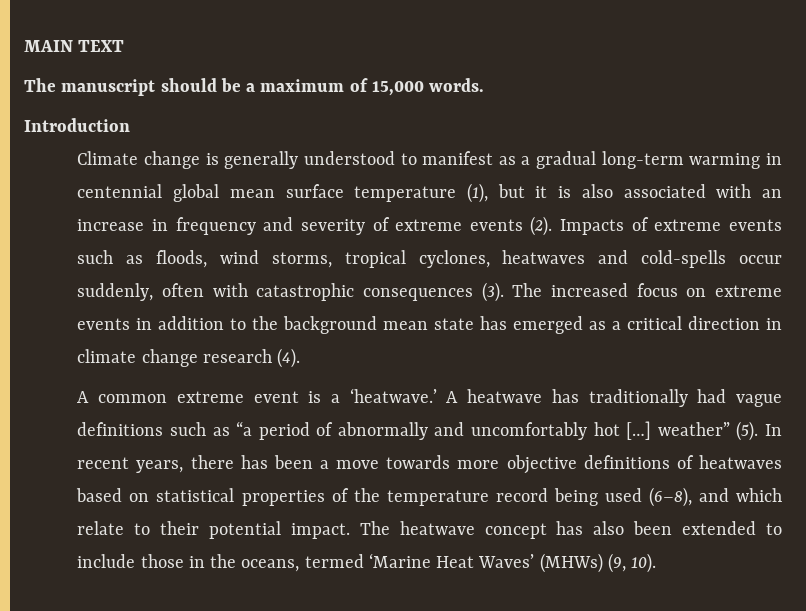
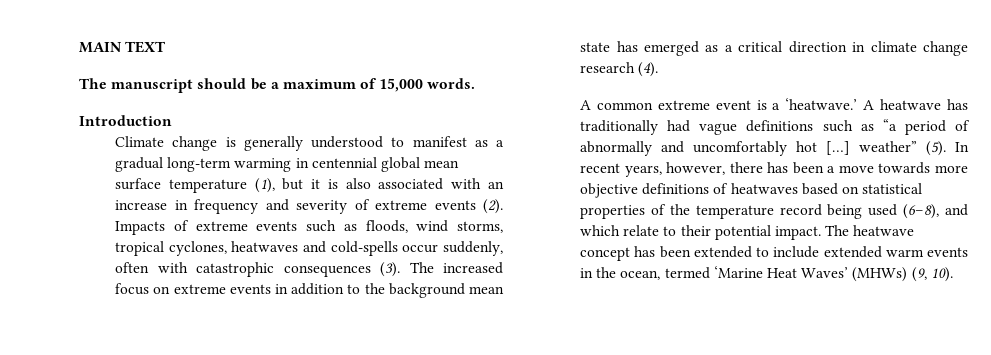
(184, 466) none -> [666,162,726,175] however,
[593,521,625,535] also -> (656, 251) none
[140,554,184,568] those -> [823,246,968,258] extended warm events
[241,559,300,572] oceans, -> [620,270,661,280] ocean,

